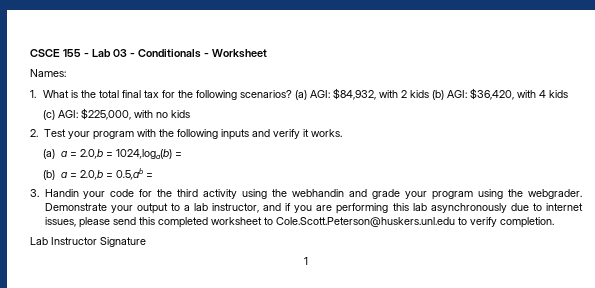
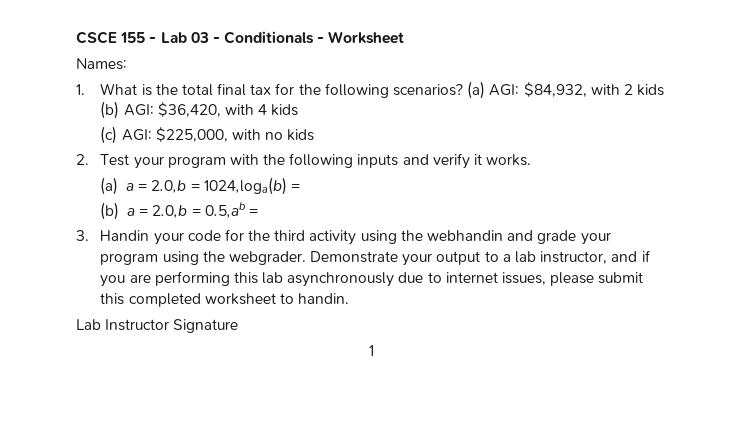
[112,217,136,225] send -> [598,272,644,284] submit
[275,217,554,228] Cole.Scott.Peterson@huskers.unl.edu to verify completion. -> [298,293,350,304] handin.

